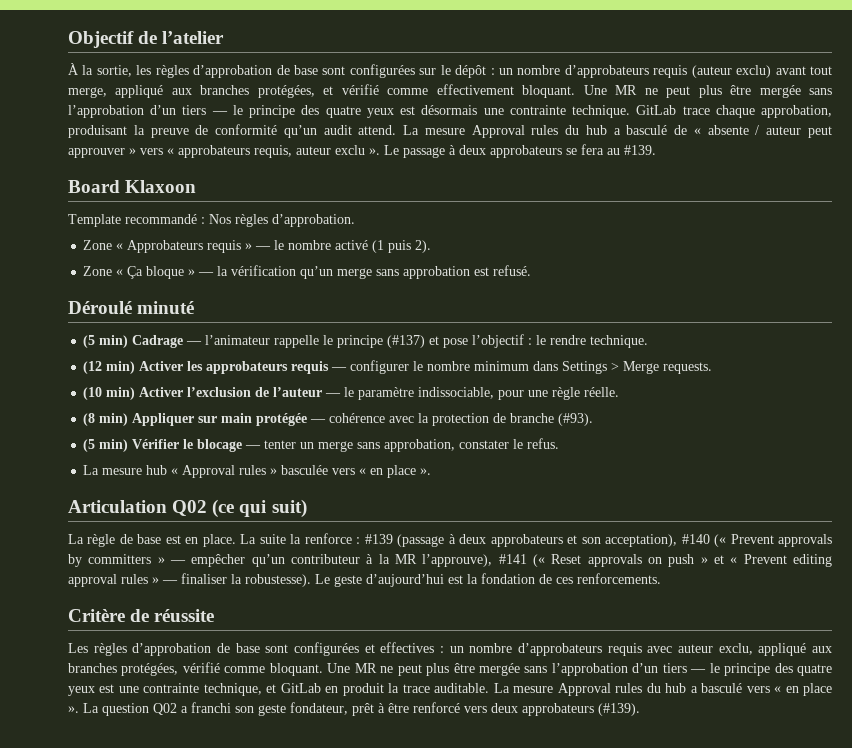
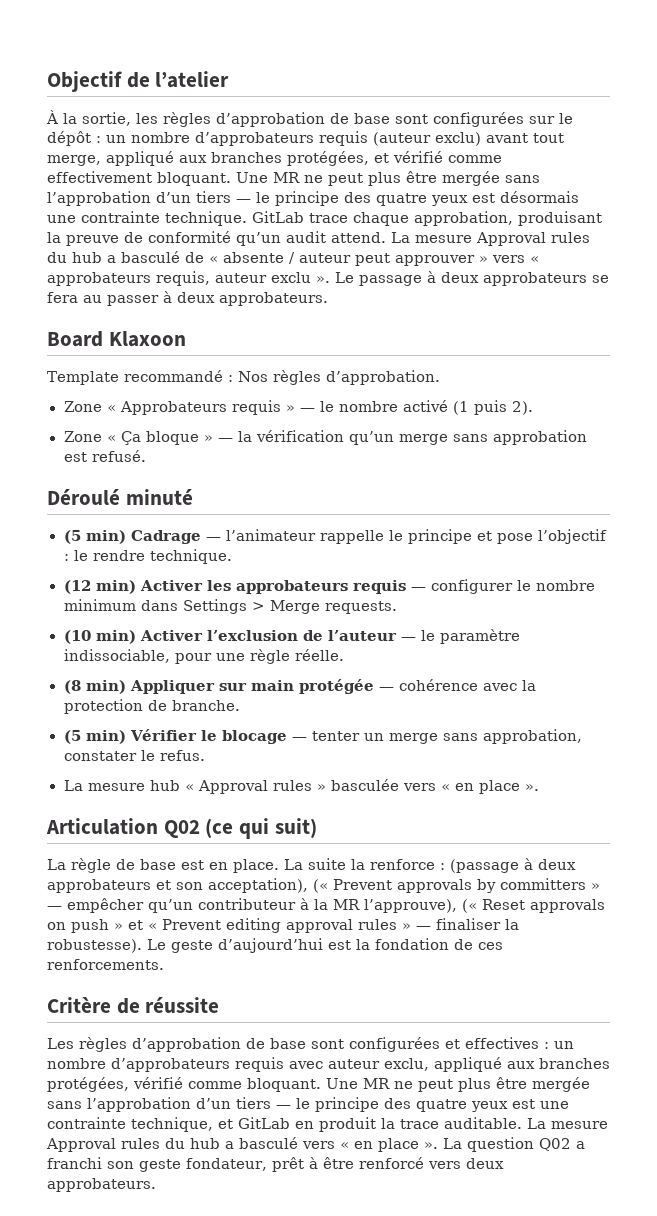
[624,145,656,155] #139. -> [107,291,328,306] passer à deux approbateurs.
[387,335,426,348] (#137) -> (472, 536) none
[510,413,594,426] branche (#93). -> [171,700,240,711] branche.
[364,534,393,544] #139 -> (445, 866) none
[681,534,710,544] #140 -> (308, 885) none
[498,554,527,564] #141 -> (457, 906) none
[522,703,640,716] approbateurs (#139). -> [47,1178,156,1192] approbateurs.

